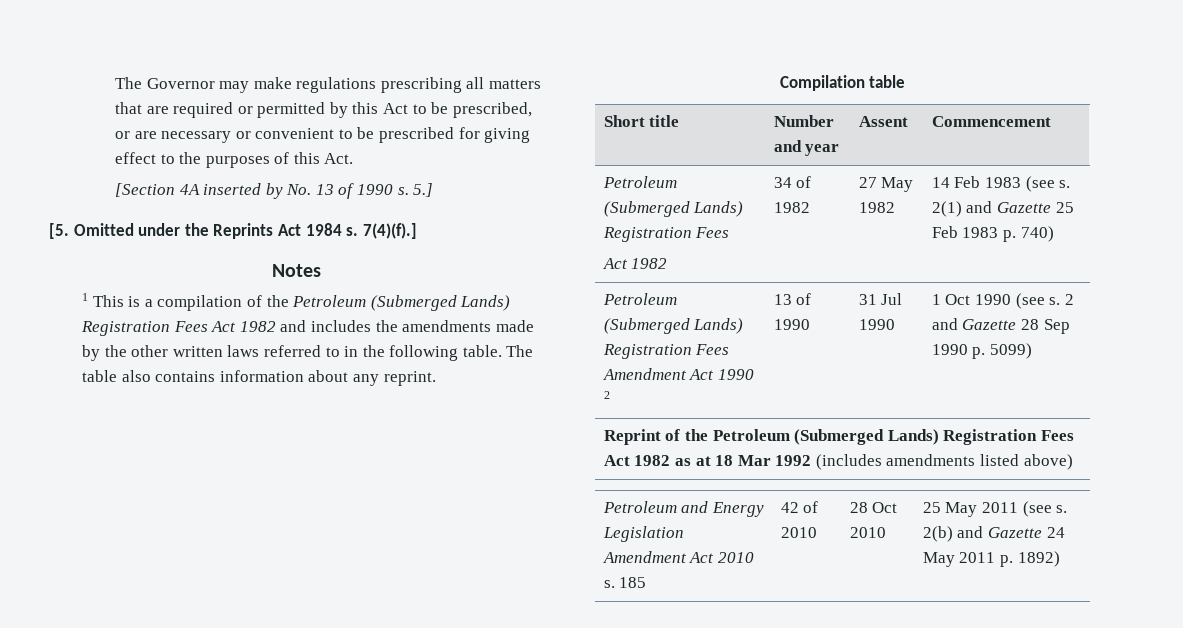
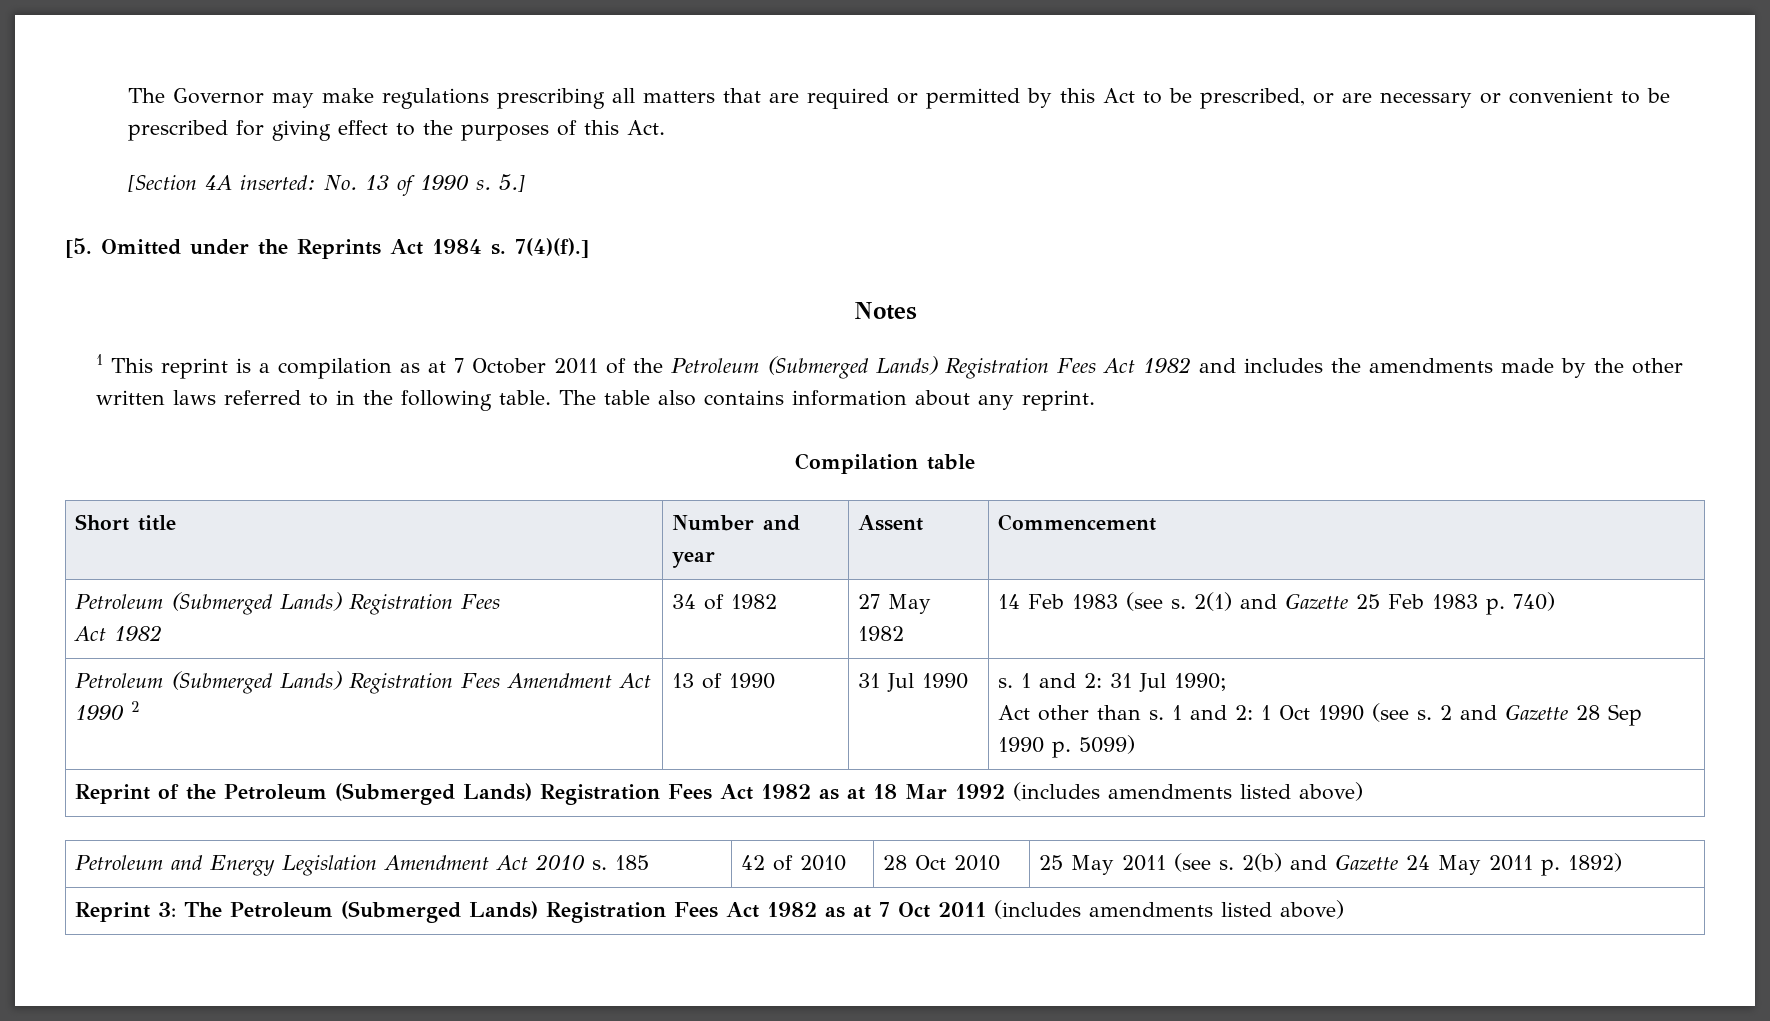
[203,183,283,199] inserted by -> [239,175,316,190] inserted:
(124, 301) none -> [161,358,229,379] reprint
(243, 303) none -> [400,358,599,374] as at 7 October 2011
(895, 324) none -> [998,673,1228,692] [998,705,1254,721] s. 1 and 2: 31 Jul 1990; // Act other than s. 1 and 2:
(1060, 559) none -> [75,900,1345,923] // Reprint 3: The Petroleum (Submerged Lands) Registration Fees Act 1982 as at 7 Oct 2011 (includes amendments listed above)

